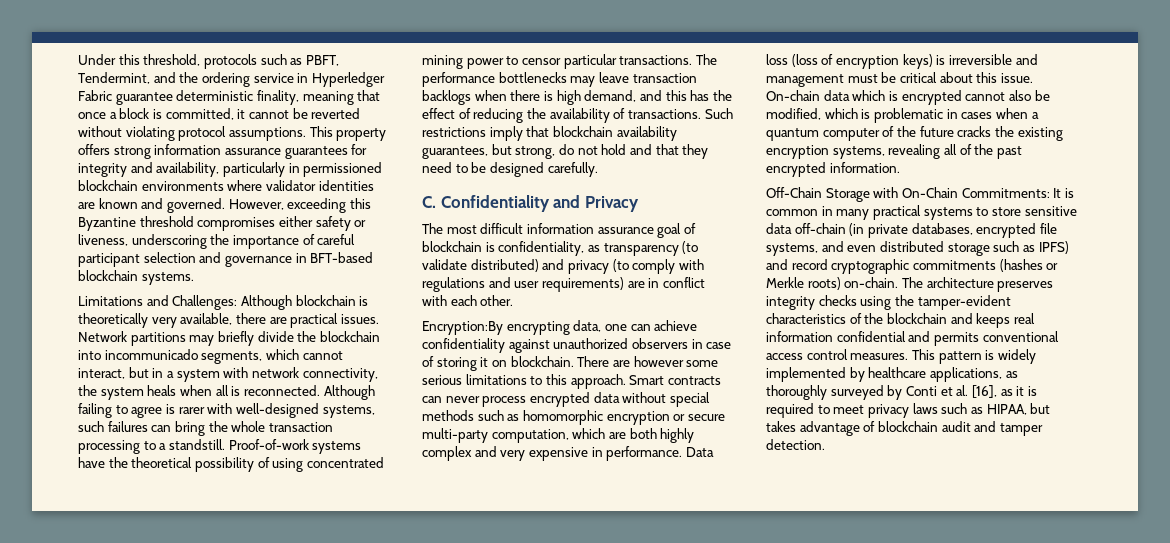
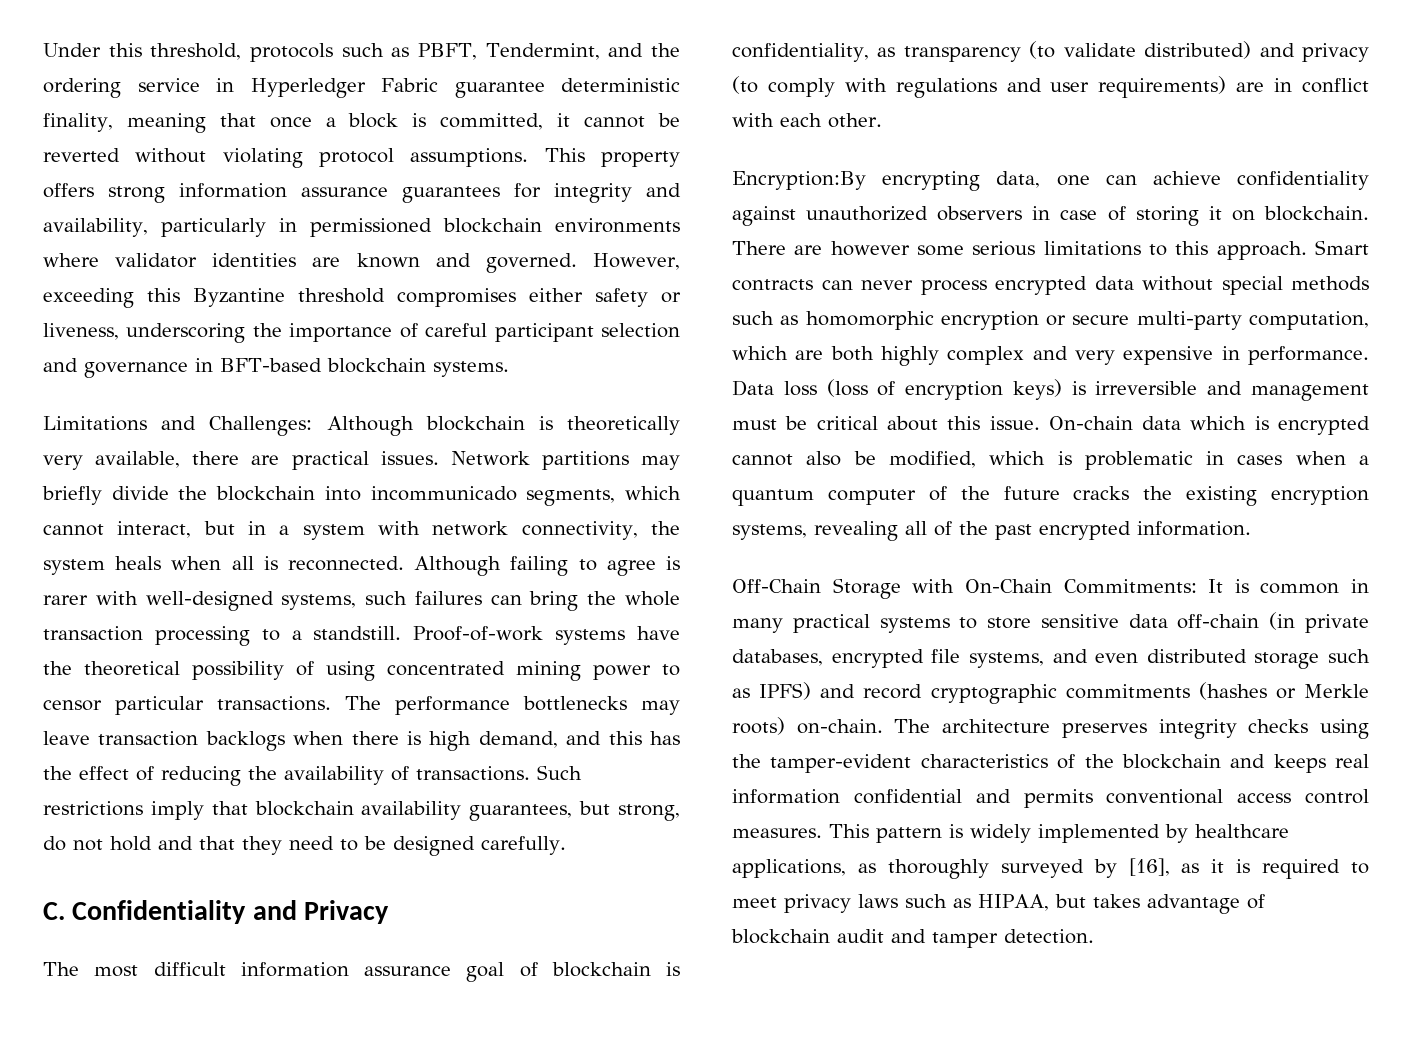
[905,385,969,396] Conti et al. -> (1117, 868) none

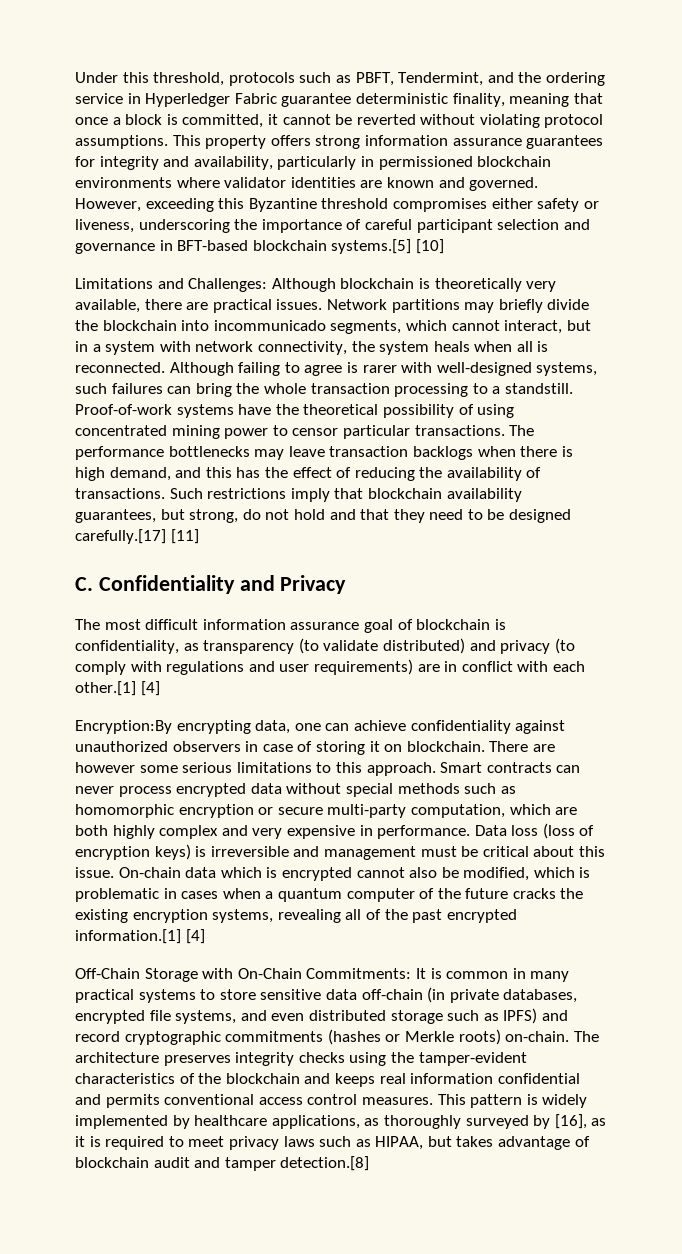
[433,361,509,377] systems. -> [331,239,444,254] systems.[5] [10]
[481,836,566,855] carefully. -> [75,529,199,544] carefully.[17] [11]
[828,113,882,128] other. -> [75,681,160,696] other.[1] [4]
[1137,521,1251,536] information. -> [75,929,205,944] information.[1] [4]
[1004,929,1094,944] detection. -> [280,1156,370,1171] detection.[8]

